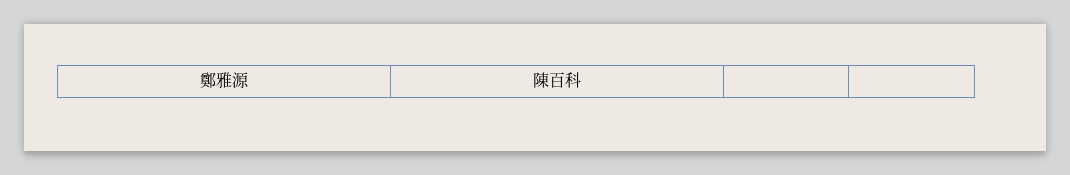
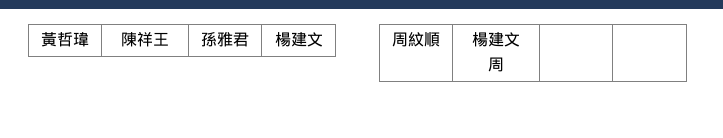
[200,72,249,88] 鄭雅源 -> [41,32,89,47] 黃哲瑋
[549,72,581,88] 百科 -> [137,31,169,47] [201,32,249,47] [274,32,323,47] [392,32,440,47] [472,32,520,47] [488,57,504,72] 祥王 | 孫雅君 | 楊建文 // 周紋順 | 楊建文周

